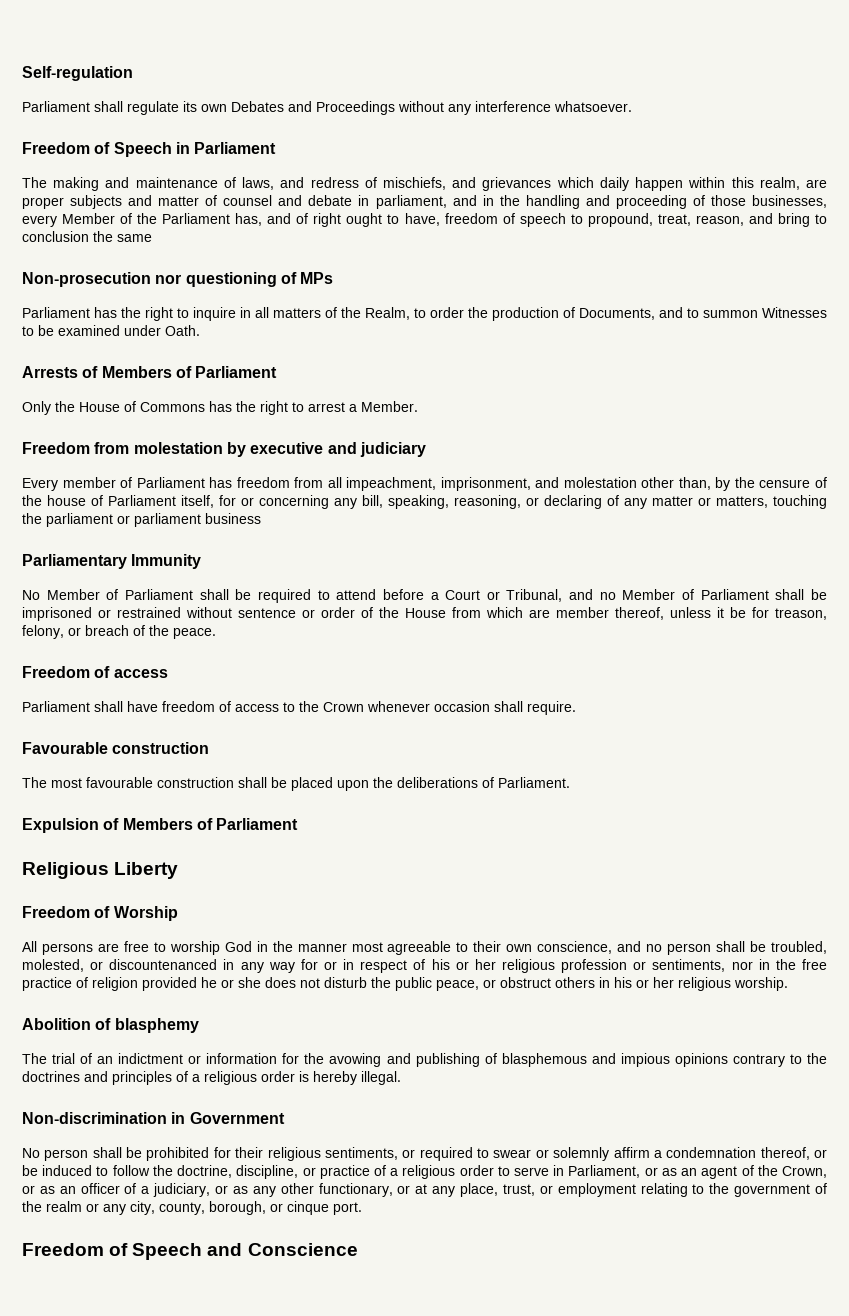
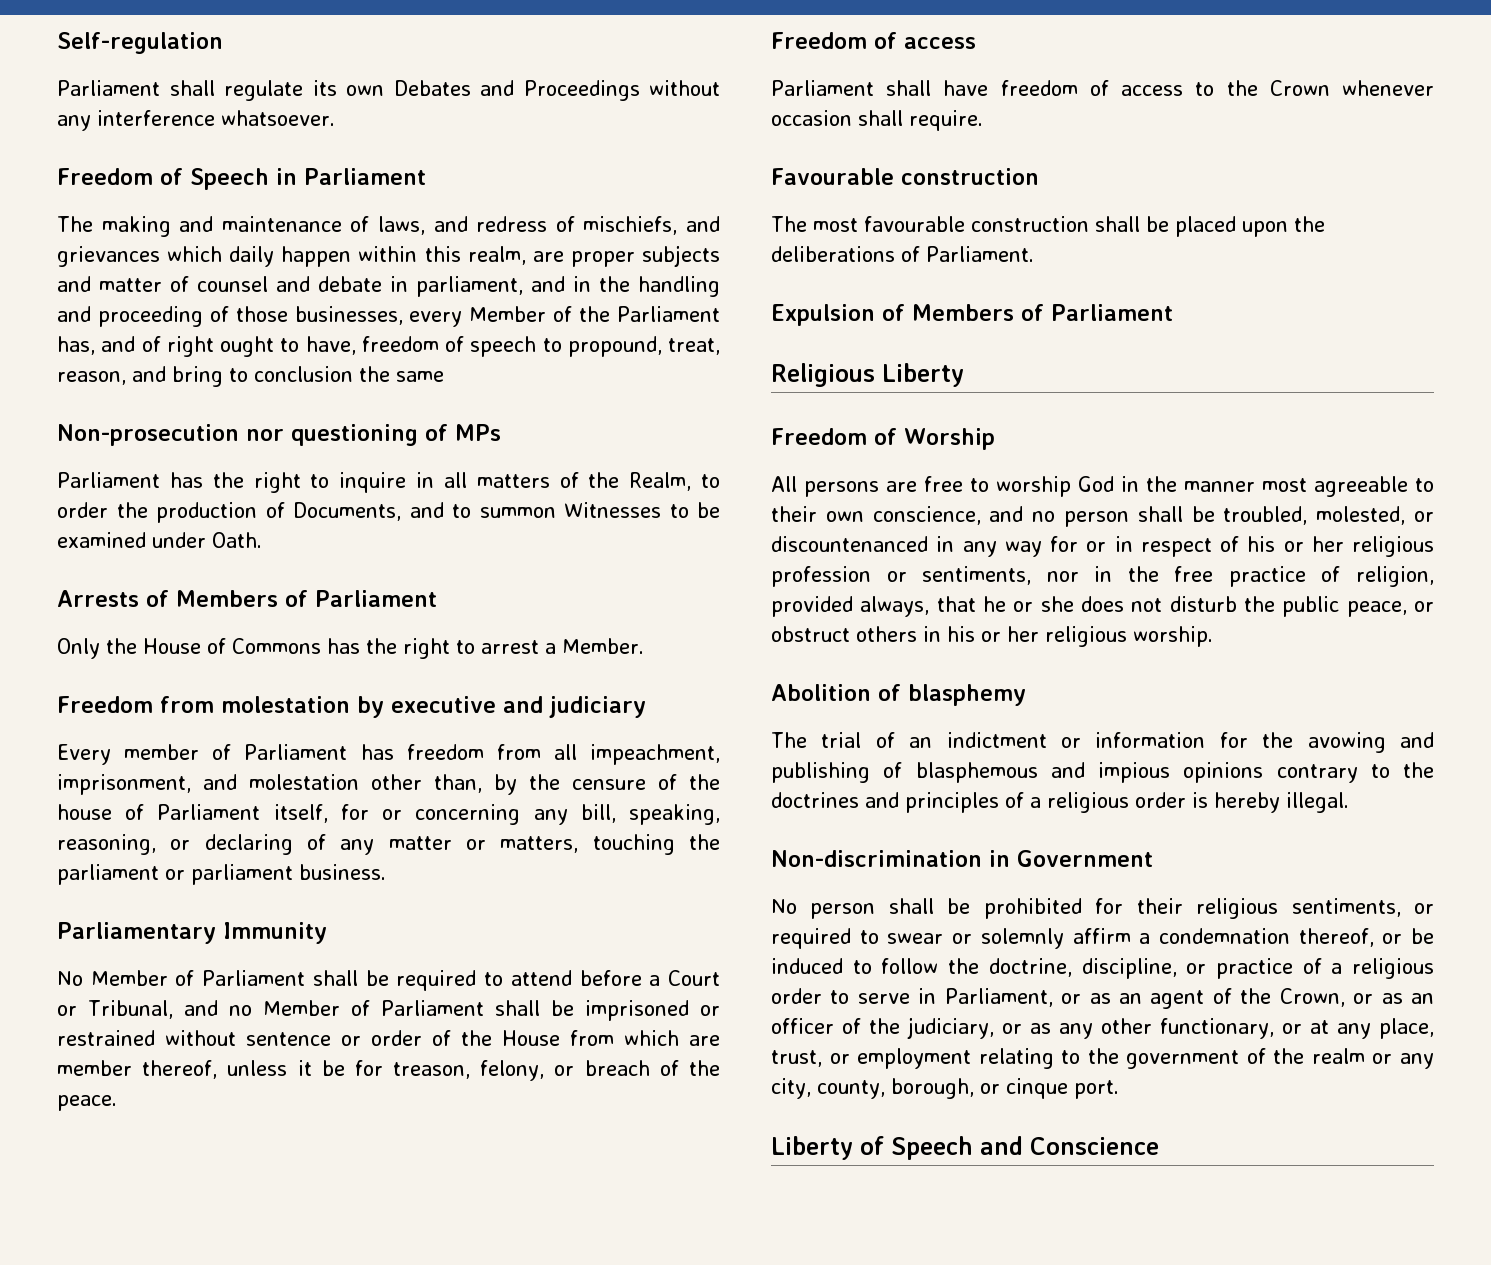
[205,513,261,524] business -> [299,864,386,880] business.
[92,977,197,991] religion provided -> [1356,566,1434,587] [771,596,976,617] religion, provided always, that
[141,1186,150,1194] a -> [869,1018,900,1034] the
[22,1243,104,1256] Freedom -> [771,1136,853,1160] Liberty

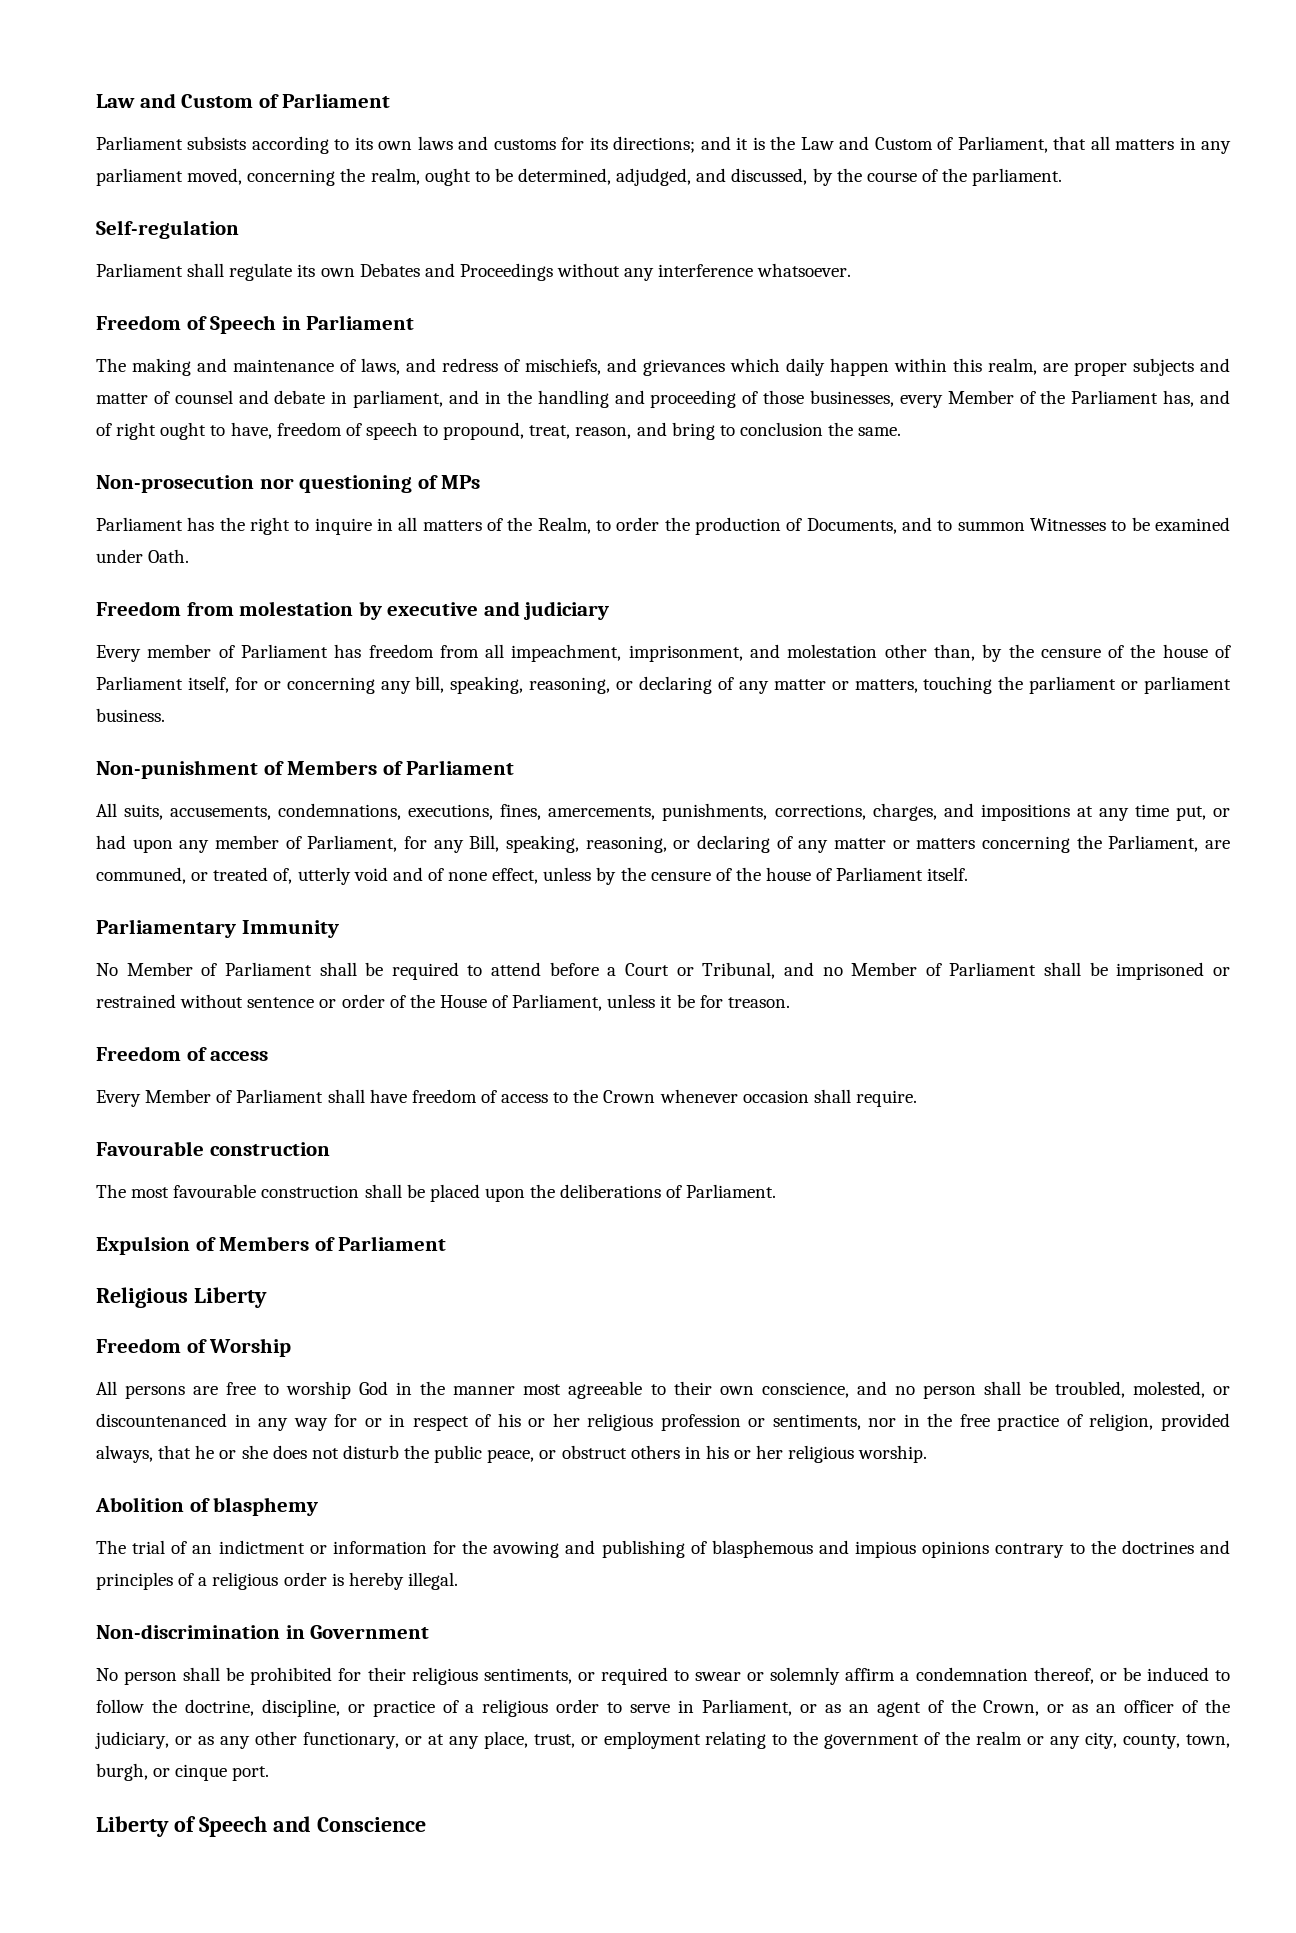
(57, 43) none -> [96,93,391,108] [96,136,1232,154] [96,168,1063,186] Law and Custom of Parliament // Parliament subsists according to its own laws and customs for its directions; and it is the Law and Custom of Parliament, that all matters in any parliament moved, concerning the realm, ought to be determined, adjudged, and discussed, by the course of the parliament. //
[396,371,444,382] same -> [858,427,902,436] same.
[57,590,437,607] [57,638,644,659] // Arrests of Members of Parliament // Only the House of Commons has the right to arrest a Member. -> (190, 556) none
(386, 872) none -> [96,760,515,779] [96,803,1230,821] [96,835,1230,853] [96,867,969,885] // Non-punishment of Members of Parliament // All suits, accusements, condemnations, executions, fines, amercements, punishments, corrections, charges, and impositions at any time put, or had upon any member of Parliament, for any Bill, speaking, reasoning, or declaring of any matter or matters concerning the Parliament, are communed, or treated of, utterly void and of none effect, unless by the censure of the house of Parliament itself.
[570,1030,720,1046] [57,1060,720,1081] [57,1095,117,1111] from which are member thereof, unless it be for treason, felony, or breach of the peace. -> [492,994,790,1011] of Parliament, unless it be for treason.
(976, 43) none -> [96,1089,233,1107] Every Member of
[891,1078,974,1099] borough, -> [1186,1734,1231,1748] [96,1763,148,1781] town, burgh,

